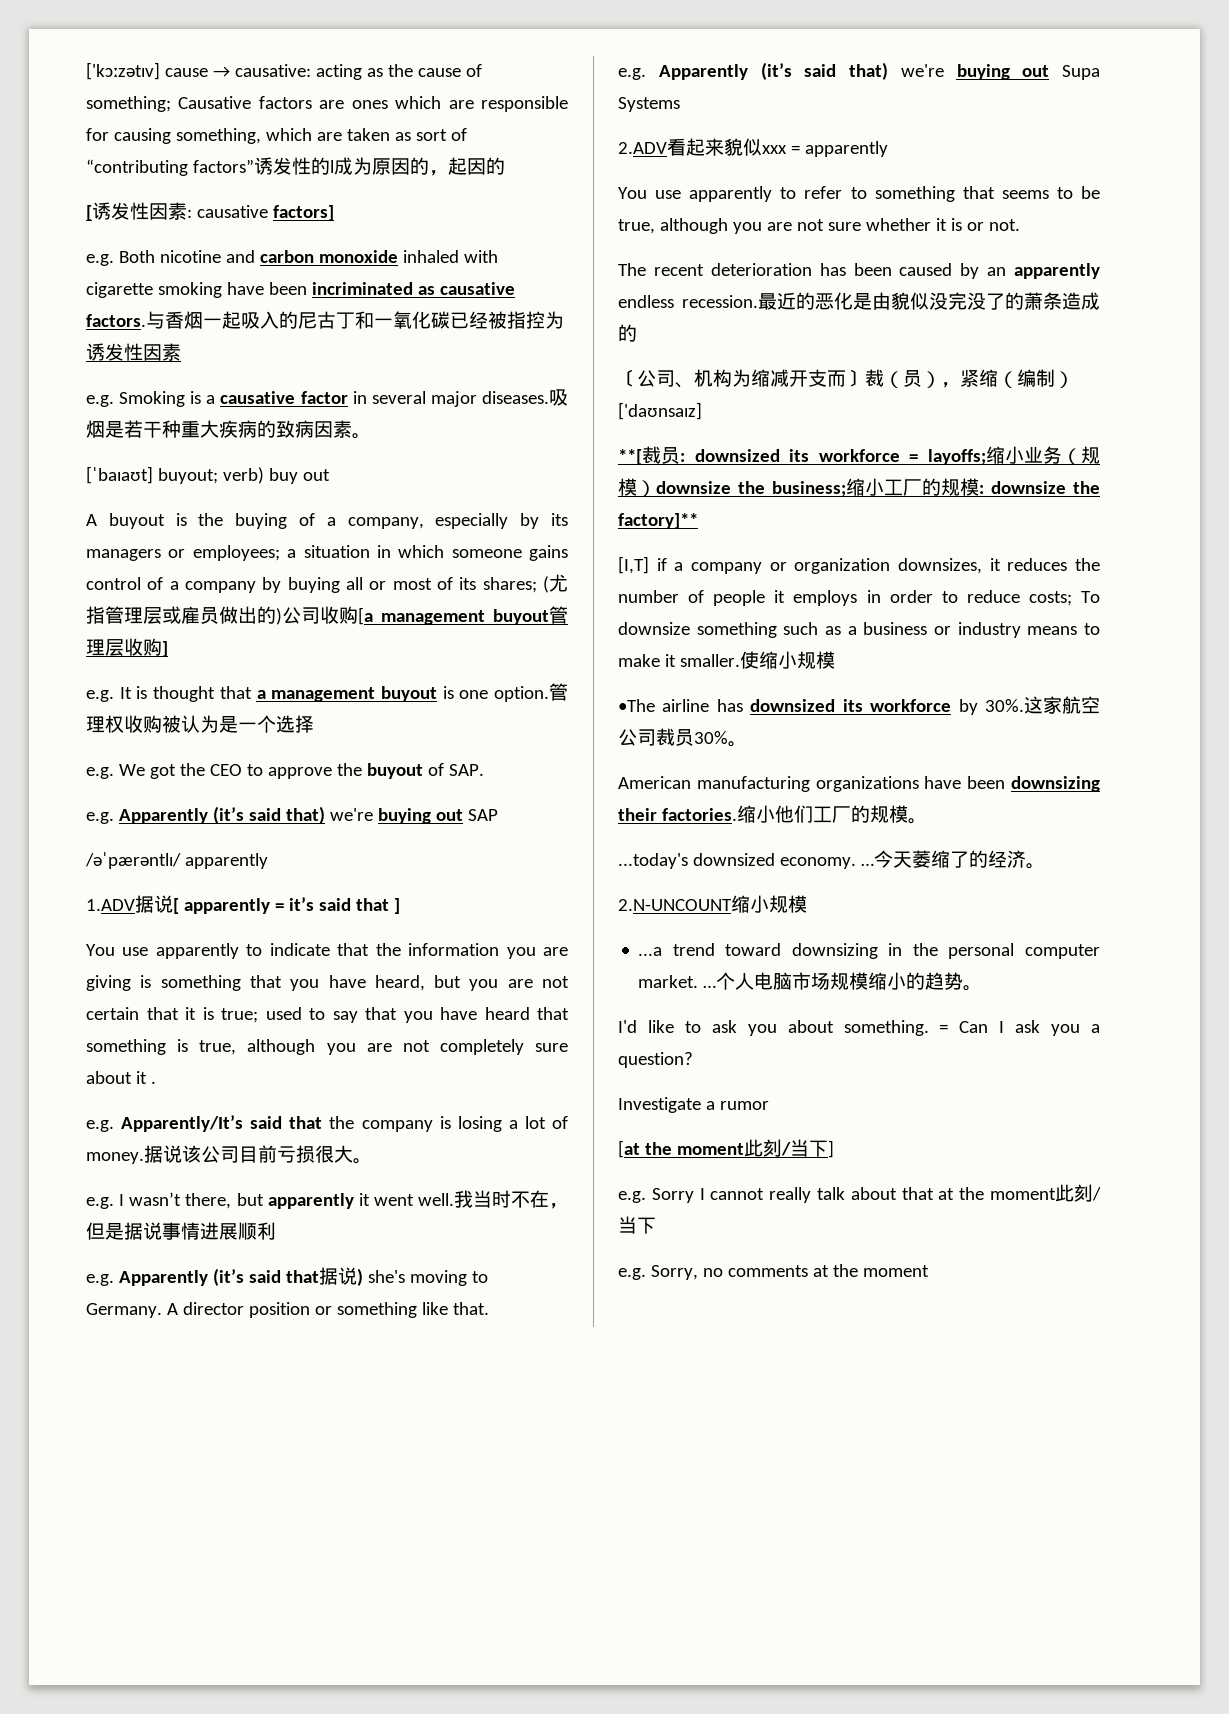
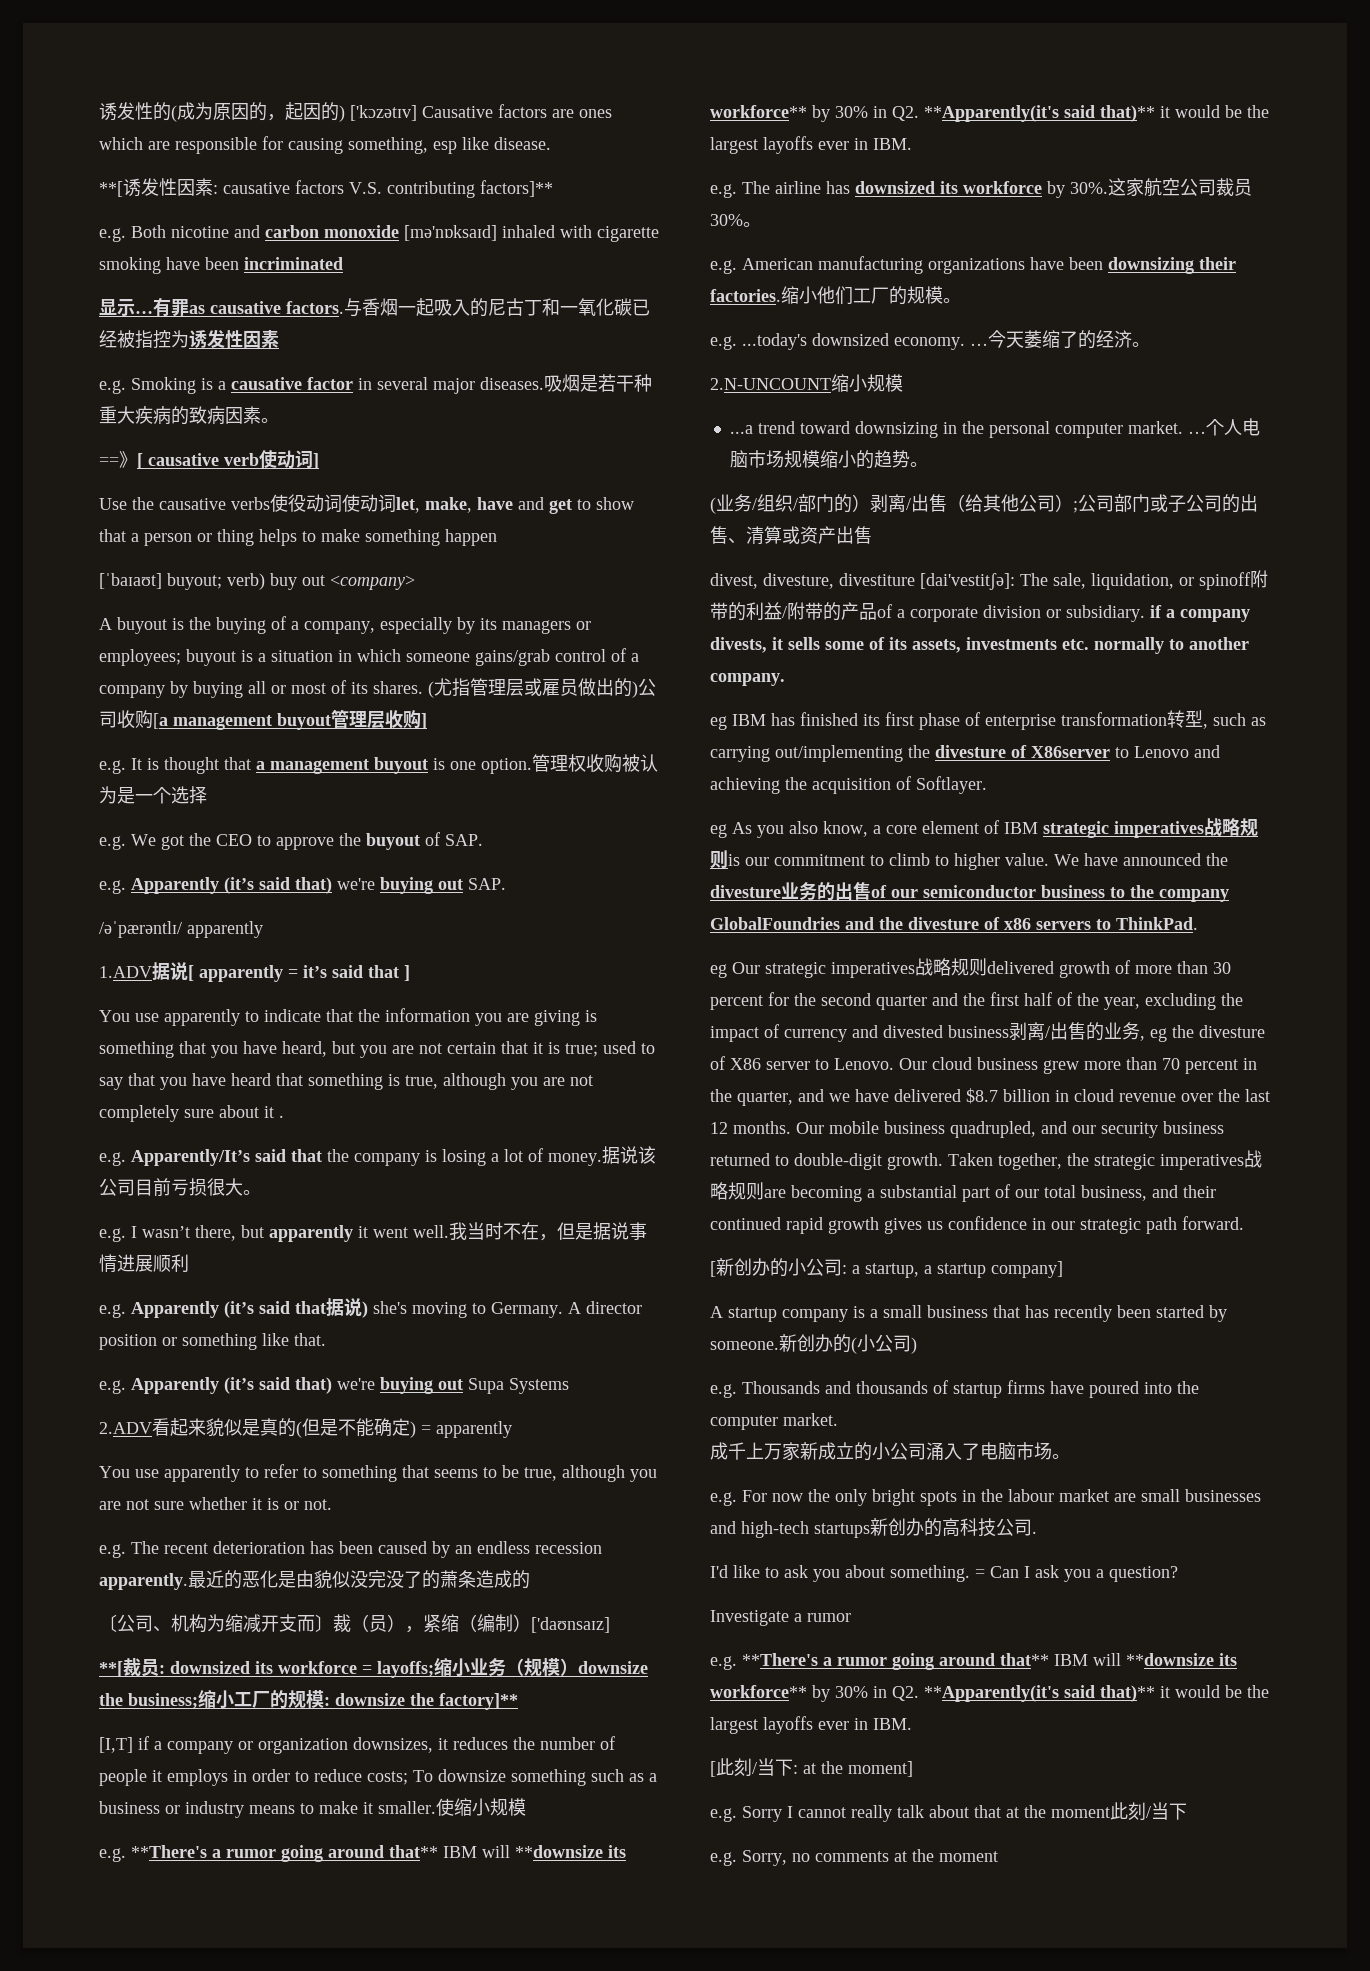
[86,62,482,80] [86,96,171,112] ['kɔːzətɪv] cause → causative: acting as the cause of something; -> [99,102,417,122] 诱发性的(成为原因的，起因的) ['kɔzətɪv]
[265,128,467,141] [86,157,505,176] [86,205,92,221] which are taken as sort of “contributing factors”诱发性的l成为原因的，起因的 // [ -> [433,137,551,154] [99,181,123,197] esp like disease. // **[
[272,205,334,221] factors] -> [295,180,553,198] factors V.S. contributing factors]**
(398, 256) none -> [404,225,497,241] [mə'nɒksaɪd]
(413, 288) none -> [99,298,189,317] // 显示…有罪
(371, 436) none -> [99,450,319,469] [99,494,634,514] [99,529,497,546] // ==》[ causative verb使动词] // Use the causative verbs使役动词使动词let, make, have and get to show that a person or thing helps to make something happen
(330, 475) none -> [330,575,415,590] <company>
(280, 553) none -> [186,649,253,666] buyout is
[529,545,568,561] gains -> [475,649,550,666] gains/grab
[482,577,537,593] shares; -> [373,681,423,694] shares.
[467,809,498,821] SAP -> [468,878,506,890] SAP.
[762,145,787,154] xxx -> [242,1418,416,1438] 是真的(但是不能确定)
(1020, 225) none -> [99,1544,126,1558] e.g.
[1014,263,1100,279] [618,295,758,308] apparently endless recession. -> [477,1541,602,1554] [99,1573,188,1590] endless recession apparently.
[618,699,655,712] •The -> [99,1845,626,1862] [710,105,1269,122] [710,136,912,154] [710,181,770,198] e.g. **There's a rumor going around that** IBM will **downsize its workforce** by 30% in Q2. **Apparently(it's said that)** it would be the largest layoffs ever in IBM. // e.g. The
(747, 744) none -> [710,260,737,274] e.g.
(927, 821) none -> [710,336,737,350] e.g.
(983, 988) none -> [710,494,1258,514] [710,526,872,545] [710,570,1268,590] [710,602,1250,622] [710,637,1249,654] [710,673,785,686] [710,710,1266,730] [710,745,1220,762] [710,776,987,794] [710,818,1258,838] [710,850,1228,870] [710,882,1229,902] [710,917,1198,930] [710,958,1231,978] [710,992,1243,1010] [710,1022,1265,1042] [710,1056,1257,1074] [710,1088,1270,1106] [710,1121,1224,1138] [710,1150,1262,1170] [710,1182,1216,1202] [710,1216,1244,1234] [710,1258,1063,1278] [710,1305,1227,1322] [710,1334,917,1354] [710,1380,1199,1398] [710,1413,838,1430] [710,1442,1070,1461] [710,1489,1261,1506] [710,1518,1037,1538] // (业务/组织/部门的）剥离/出售（给其他公司）;公司部门或子公司的出售、清算或资产出售 // divest, divesture, divestiture [dai'vestitʃə]: The sale, liquidation, or spinoff附带的利益/附带的产品of a corporate division or subsidiary. if a company divests, it sells some of its assets, investments etc. normally to another company. // eg IBM has finished its first phase of enterprise transformation转型, such as carrying out/implementing the divesture of X86server to Lenovo and achieving the acquisition of Softlayer. // eg As you also know, a core element of IBM strategic imperatives战略规则is our commitment to climb to higher value. We have announced the divesture业务的出售of our semiconductor business to the company GlobalFoundries and the divesture of x86 servers to ThinkPad. // eg Our strategic imperatives战略规则delivered growth of more than 30 percent for the second quarter and the first half of the year, excluding the impact of currency and divested business剥离/出售的业务, eg the divesture of X86 server to Lenovo. Our cloud business grew more than 70 percent in the quarter, and we have delivered $8.7 billion in cloud revenue over the last 12 months. Our mobile business quadrupled, and our security business returned to double-digit growth. Taken together, the strategic imperatives战略规则are becoming a substantial part of our total business, and their continued rapid growth gives us confidence in our strategic path forward. // [新创办的小公司: a startup, a startup company] // A startup company is a small business that has recently been started by someone.新创办的(小公司) // e.g. Thousands and thousands of startup firms have poured into the computer market. // 成千上万家新成立的小公司涌入了电脑市场。 // e.g. For now the only bright spots in the labour market are small businesses and high-tech startups新创办的高科技公司.
[618,1139,834,1158] [at the moment此刻/当下] -> [710,1653,1237,1670] [710,1685,1269,1702] [710,1716,912,1734] [710,1758,913,1777] e.g. **There's a rumor going around that** IBM will **downsize its workforce** by 30% in Q2. **Apparently(it's said that)** it would be the largest layoffs ever in IBM. // [此刻/当下: at the moment]

